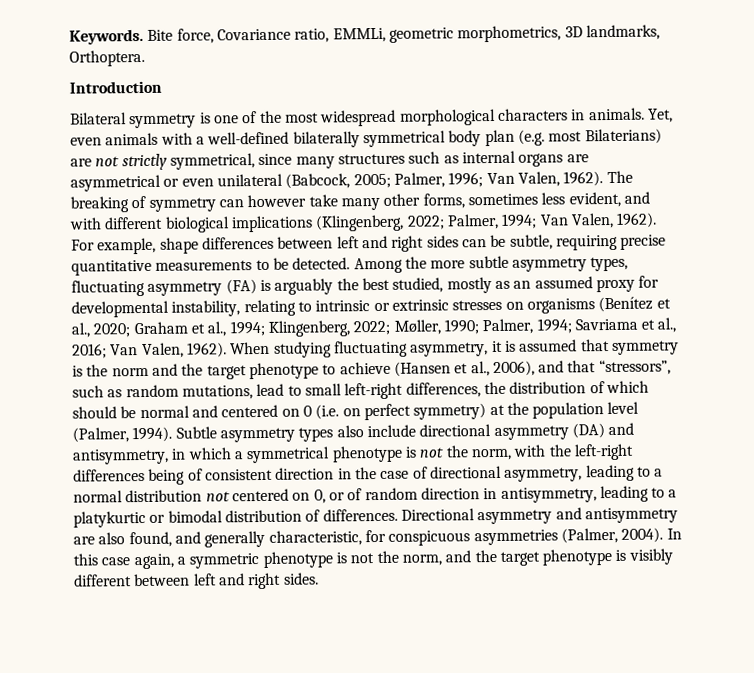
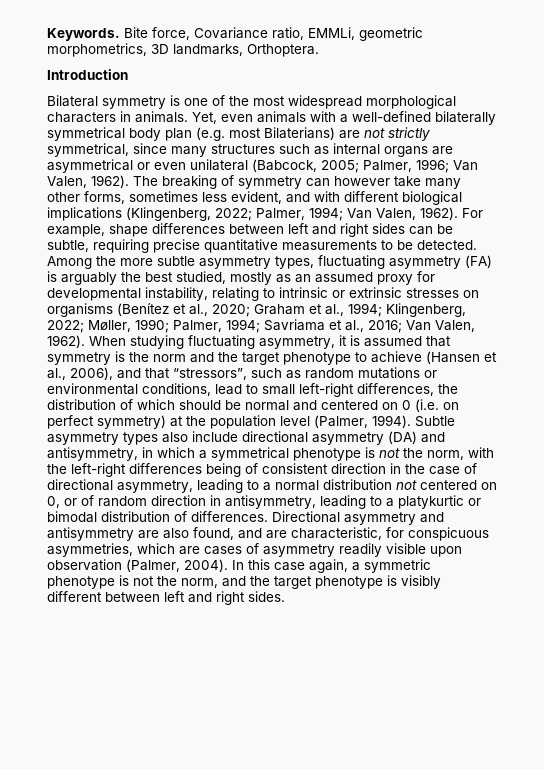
[181,385,253,400] mutations, -> [358,367,437,379] [47,383,211,396] mutations or environmental conditions,
[204,530,266,548] generally -> [266,530,287,539] are
[473,529,558,546] asymmetries -> [47,543,462,557] [47,559,122,571] asymmetries, which are cases of asymmetry readily visible upon observation

